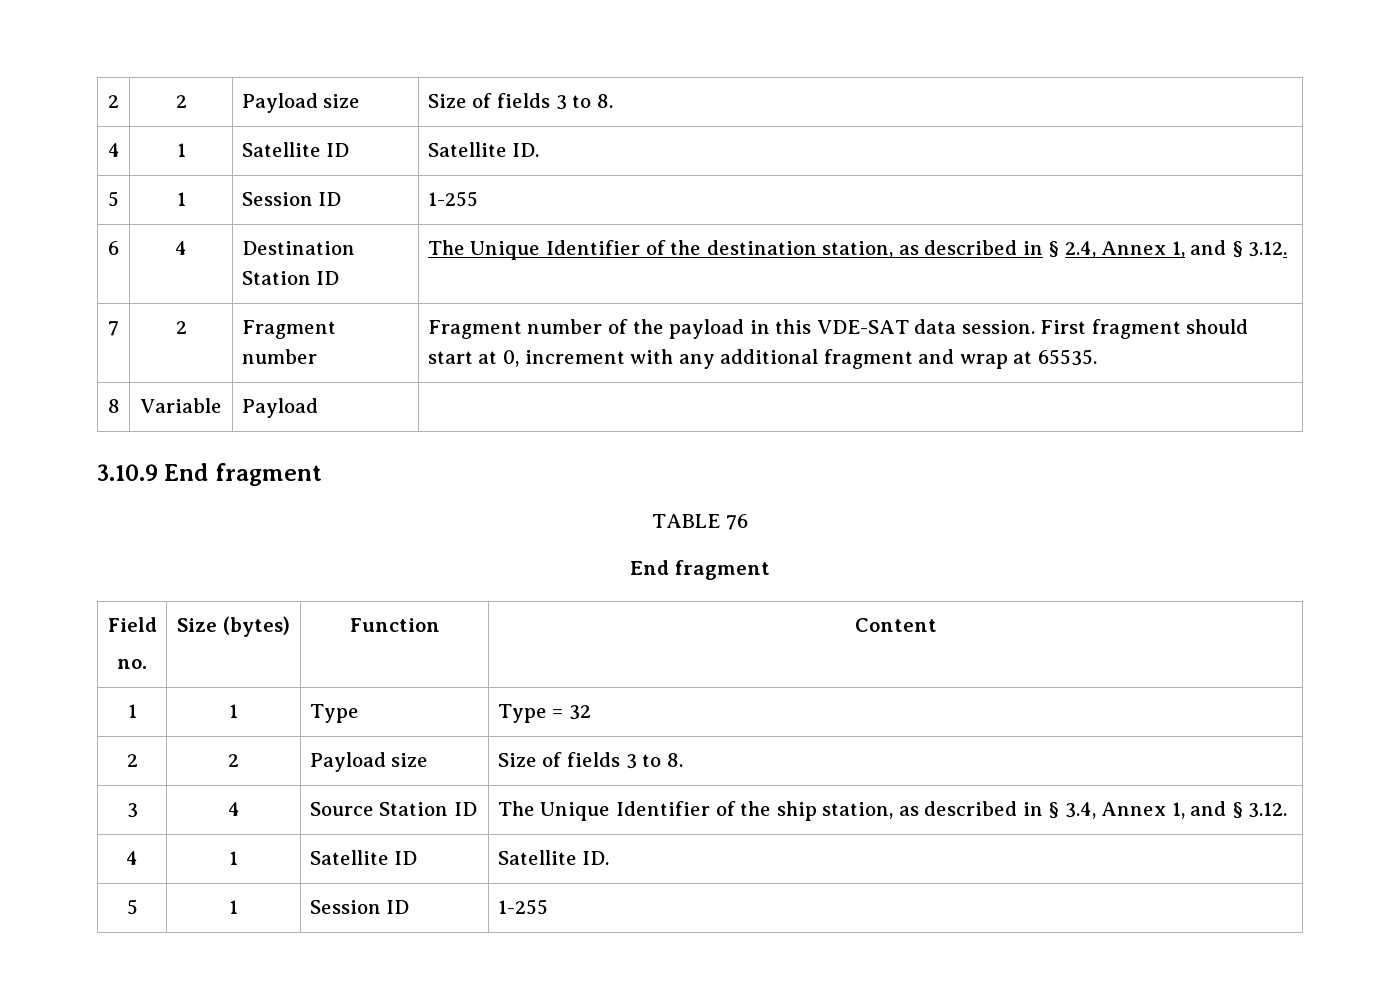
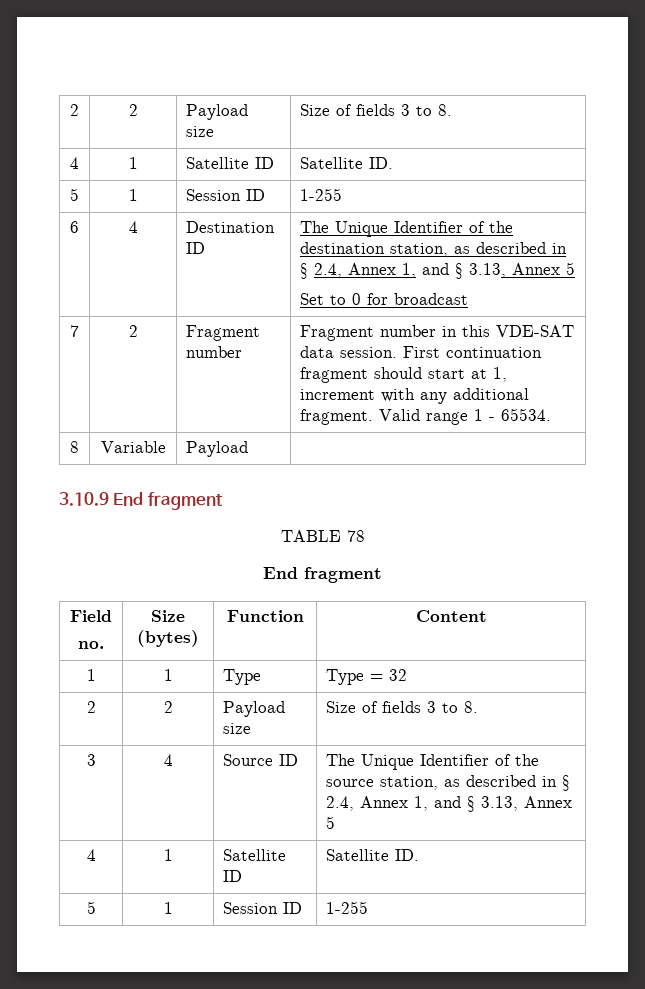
[241,271,311,285] Station -> (276, 227) none
[1248,241,1288,257] 3.12. -> [469,262,576,278] [300,293,469,305] 3.13, Annex 5 // Set to 0 for broadcast
[607,319,745,339] of the payload -> (437, 331) none
(1087, 327) none -> [446,347,543,358] continuation
[502,350,519,367] 0, -> [493,367,508,382] 1,
[823,349,1097,369] fragment and wrap at 65535. -> [300,408,552,425] fragment. Valid range 1 - 65534.
[725,514,748,530] 76 -> [346,530,365,542] 78
[379,802,477,816] [497,801,1288,821] Station ID | The Unique Identifier of the ship station, as described in § 3.4, Annex 1, and § 3.12. -> [279,754,299,766] [326,754,540,770] [326,775,571,791] [326,796,573,812] [326,816,336,829] ID | The Unique Identifier of the source station, as described in § 2.4, Annex 1, and § 3.13, Annex 5

